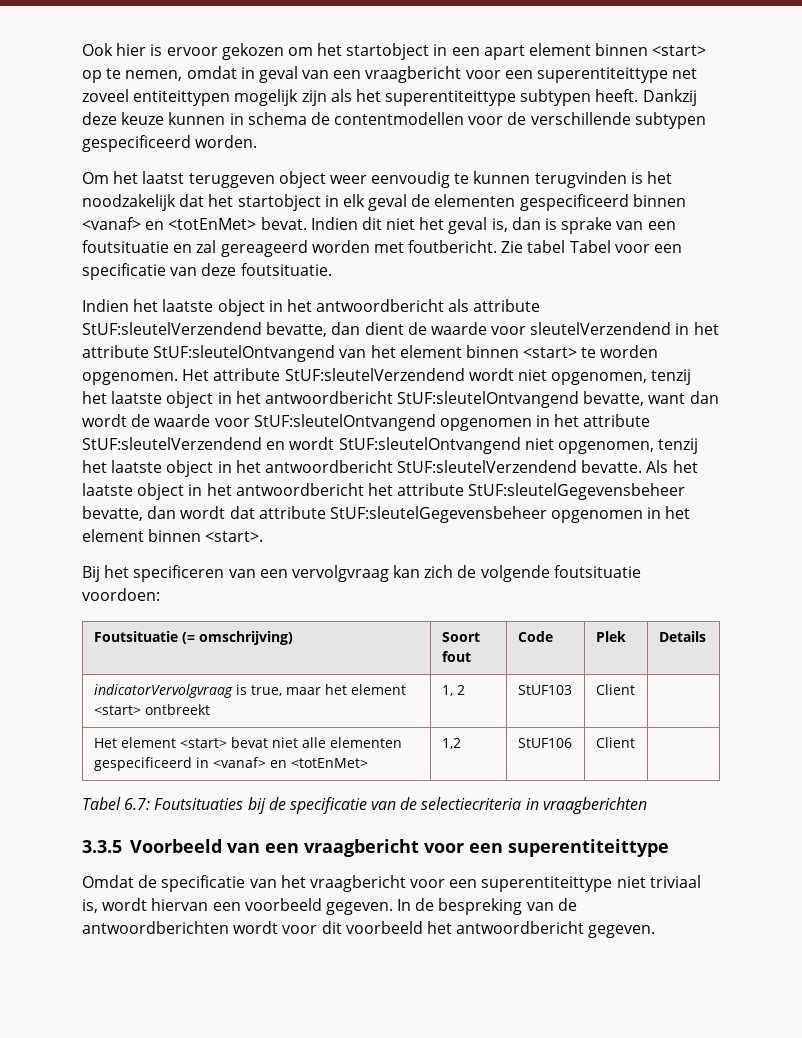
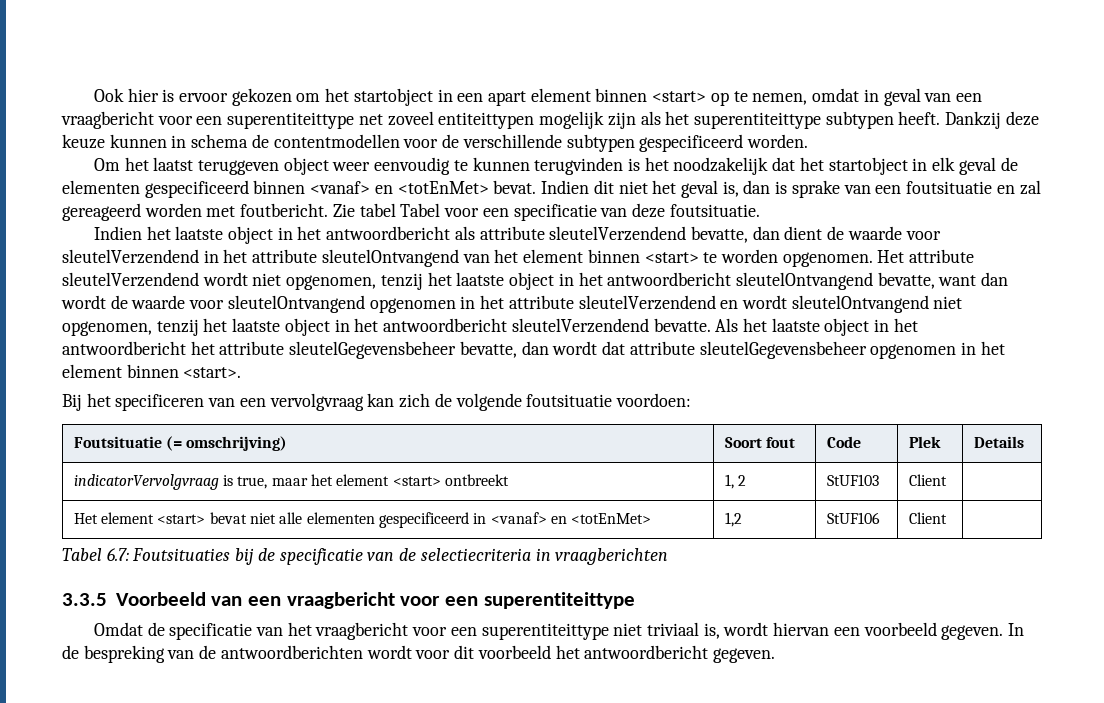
[82,322,262,335] StUF:sleutelVerzendend -> [549,226,687,241] sleutelVerzendend
[153,345,336,362] StUF:sleutelOntvangend -> [321,249,459,267] sleutelOntvangend
[284,368,465,381] StUF:sleutelVerzendend -> [62,272,199,287] sleutelVerzendend
[397,391,580,408] StUF:sleutelOntvangend -> [735,272,873,290] sleutelOntvangend
[253,414,436,431] StUF:sleutelOntvangend -> [227,295,365,313] sleutelOntvangend
[82,437,262,450] StUF:sleutelVerzendend -> [578,295,716,310] sleutelVerzendend
[338,437,699,454] [82,460,578,477] StUF:sleutelOntvangend niet opgenomen, tenzij het laatste object in het antwoordbericht StUF:sleutelVerzendend -> [791,295,963,313] [62,318,649,336] sleutelOntvangend niet opgenomen, tenzij het laatste object in het antwoordbericht sleutelVerzendend
[468,483,686,500] StUF:sleutelGegevensbeheer -> [289,341,457,359] sleutelGegevensbeheer
[329,506,547,523] StUF:sleutelGegevensbeheer -> [699,341,867,359] sleutelGegevensbeheer

